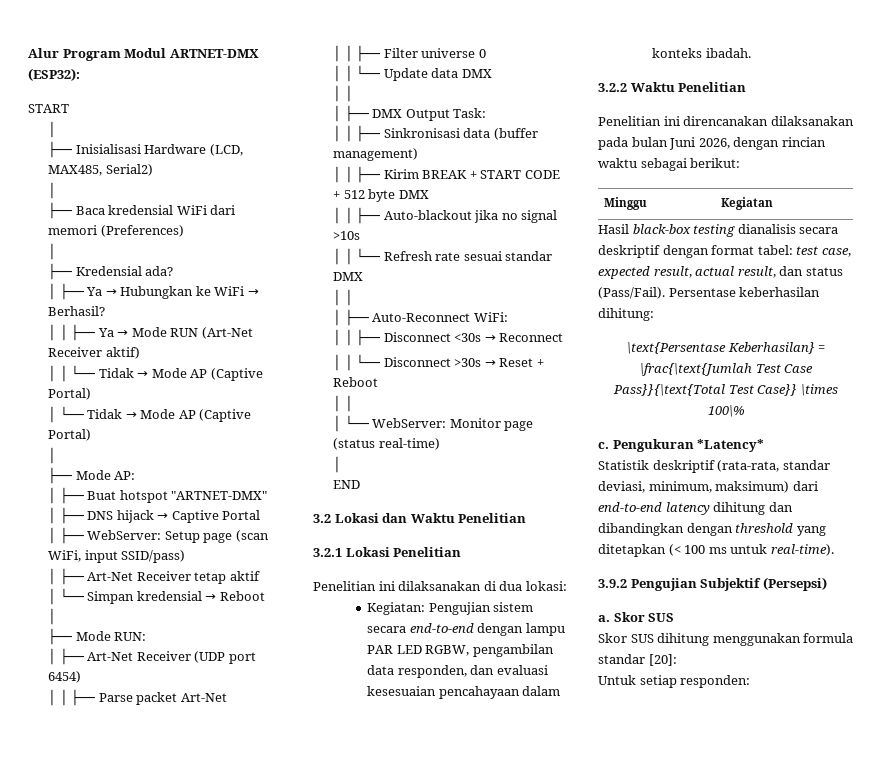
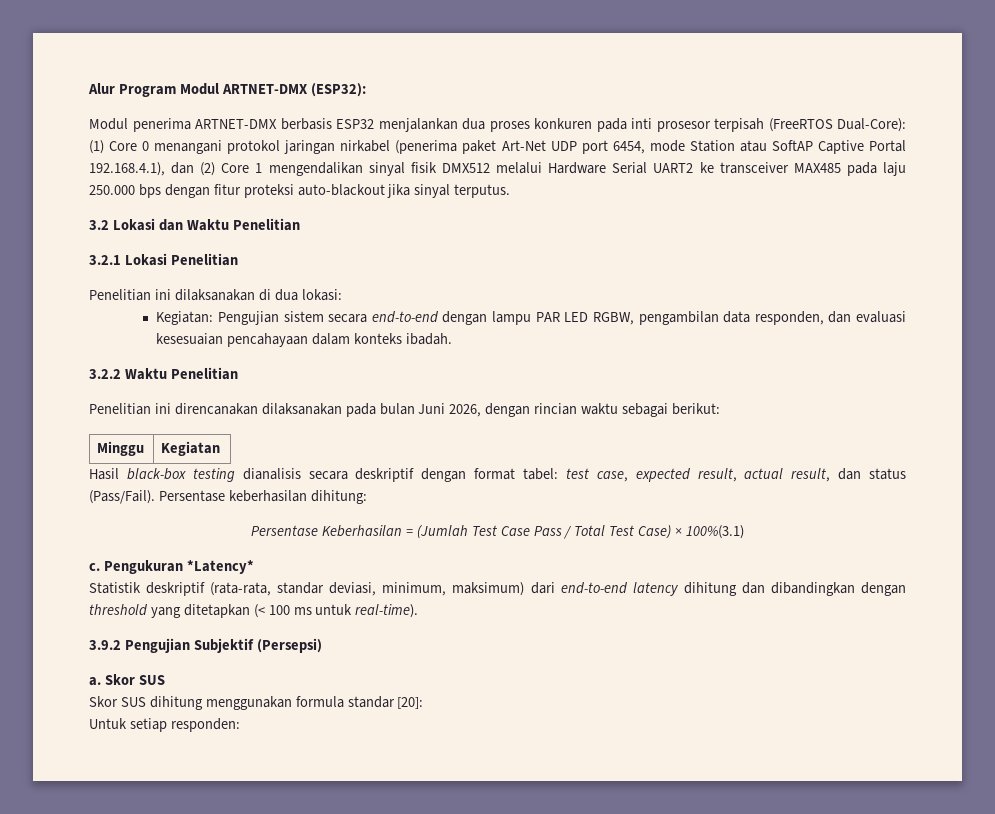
[28,104,69,113] [48,121,57,138] [48,141,243,158] [48,164,153,176] [48,182,57,199] [48,202,236,219] [48,225,184,237] [48,243,57,260] [48,263,174,280] [48,283,259,300] [48,306,106,316] [48,324,253,341] [48,347,140,359] [48,365,263,382] [48,388,92,400] [48,406,252,423] [48,429,92,441] [48,447,57,464] [48,467,136,484] [48,487,268,504] [48,507,261,524] [48,527,269,544] [48,550,186,563] [48,568,260,585] [48,588,265,605] [48,608,57,625] [48,628,147,645] [48,648,256,665] [48,671,82,683] [48,689,227,706] [333,45,486,62] [333,65,492,82] [333,85,353,102] [333,105,487,122] [333,125,538,142] [333,148,419,161] [333,166,560,183] [333,189,429,202] [333,207,558,224] [333,231,361,240] [333,248,553,265] [333,272,364,281] [333,289,353,306] [333,309,508,326] [333,329,564,346] [333,354,544,371] [333,377,379,387] [333,395,353,412] [333,415,534,432] [333,438,440,450] [333,456,342,473] [333,480,361,489] START // │ // ├── Inisialisasi Hardware (LCD, MAX485, Serial2) // │ // ├── Baca kredensial WiFi dari memori (Preferences) // │ // ├── Kredensial ada? // │ ├── Ya → Hubungkan ke WiFi → Berhasil? // │ │ ├── Ya → Mode RUN (Art-Net Receiver aktif) // │ │ └── Tidak → Mode AP (Captive Portal) // │ └── Tidak → Mode AP (Captive Portal) // │ // ├── Mode AP: // │ ├── Buat hotspot "ARTNET-DMX" // │ ├── DNS hijack → Captive Portal // │ ├── WebServer: Setup page (scan WiFi, input SSID/pass) // │ ├── Art-Net Receiver tetap aktif // │ └── Simpan kredensial → Reboot // │ // ├── Mode RUN: // │ ├── Art-Net Receiver (UDP port 6454) // │ │ ├── Parse packet Art-Net // │ │ ├── Filter universe 0 // │ │ └── Update data DMX // │ │ // │ ├── DMX Output Task: // │ │ ├── Sinkronisasi data (buffer management) // │ │ ├── Kirim BREAK + START CODE + 512 byte DMX // │ │ ├── Auto-blackout jika no signal >10s // │ │ └── Refresh rate sesuai standar DMX // │ │ // │ ├── Auto-Reconnect WiFi: // │ │ ├── Disconnect <30s → Reconnect // │ │ └── Disconnect >30s → Reset + Reboot // │ │ // │ └── WebServer: Monitor page (status real-time) // │ // END -> [89,118,906,132] [89,140,906,154] [89,162,907,176] [89,184,511,198] Modul penerima ARTNET-DMX berbasis ESP32 menjalankan dua proses konkuren pada inti prosesor terpisah (FreeRTOS Dual-Core): (1) Core 0 menangani protokol jaringan nirkabel (penerima paket Art-Net UDP port 6454, mode Station atau SoftAP Captive Portal 192.168.4.1), dan (2) Core 1 mengendalikan sinyal fisik DMX512 melalui Hardware Serial UART2 ke transceiver MAX485 pada laju 250.000 bps dengan fitur proteksi auto-blackout jika sinyal terputus.
[626,342,826,354] [639,363,814,376] [613,384,838,396] [707,405,745,417] \text{Persentase Keberhasilan} = \frac{\text{Jumlah Test Case Pass}}{\text{Total Test Case}} \times 100\% -> [251,525,744,539] Persentase Keberhasilan = (Jumlah Test Case Pass / Total Test Case) × 100%(3.1)

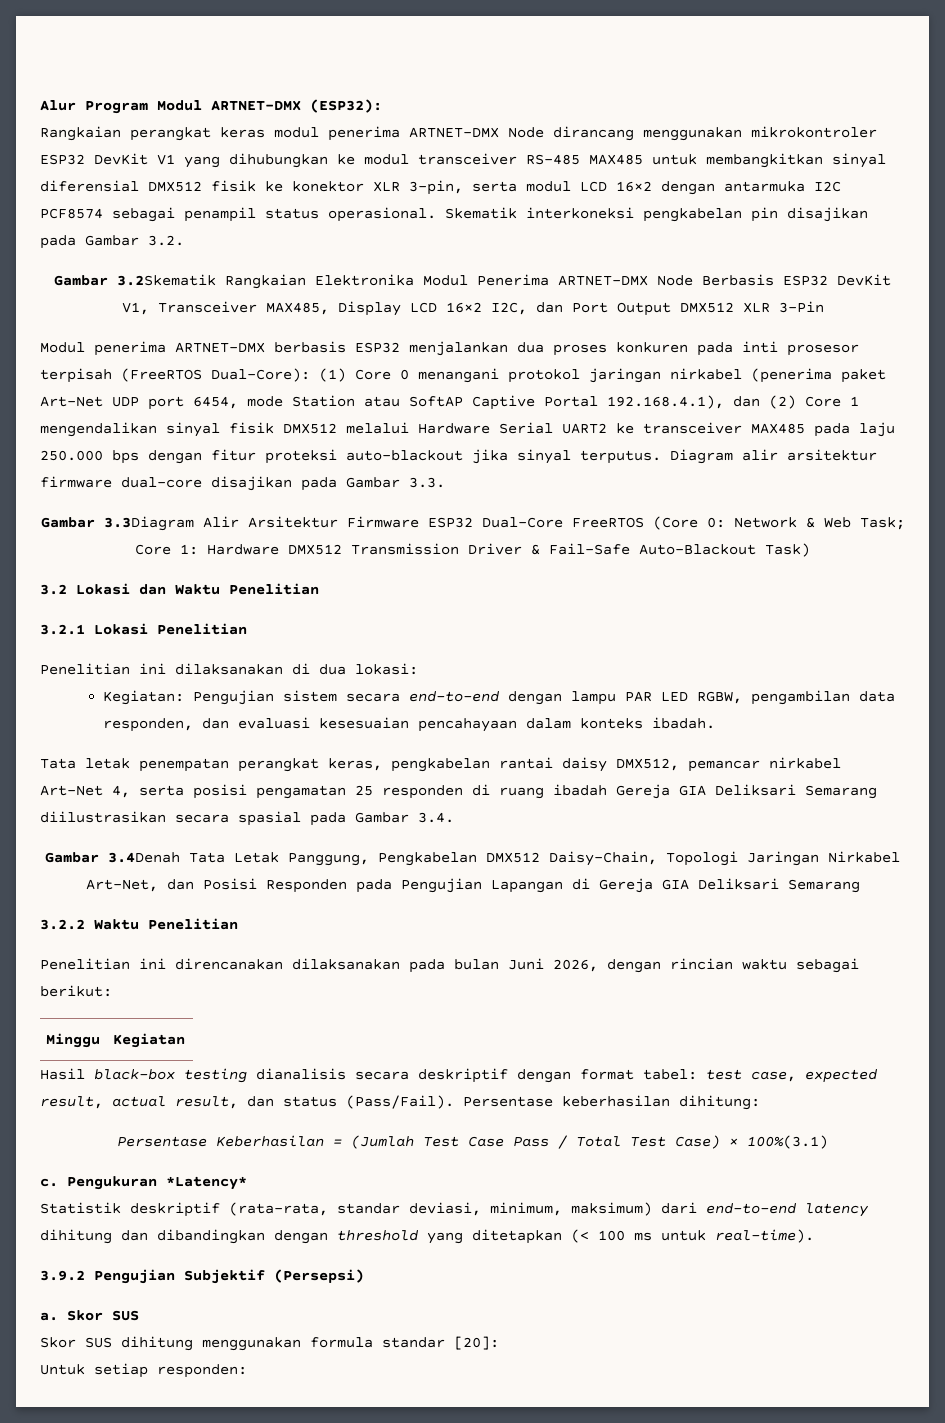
(366, 90) none -> [40,126,877,141] [40,153,886,168] [40,180,841,195] [40,207,868,222] [40,235,184,249] [54,274,891,289] [121,301,824,316] // Rangkaian perangkat keras modul penerima ARTNET-DMX Node dirancang menggunakan mikrokontroler ESP32 DevKit V1 yang dihubungkan ke modul transceiver RS-485 MAX485 untuk membangkitkan sinyal diferensial DMX512 fisik ke konektor XLR 3-pin, serta modul LCD 16×2 dengan antarmuka I2C PCF8574 sebagai penampil status operasional. Skematik interkoneksi pengkabelan pin disajikan pada Gambar 3.2. // Gambar 3.2Skematik Rangkaian Elektronika Modul Penerima ARTNET-DMX Node Berbasis ESP32 DevKit V1, Transceiver MAX485, Display LCD 16×2 I2C, dan Port Output DMX512 XLR 3-Pin
(511, 191) none -> [670,449,877,464] [40,476,445,491] [40,516,905,531] [135,543,810,557] Diagram alir arsitektur firmware dual-core disajikan pada Gambar 3.3. // Gambar 3.3Diagram Alir Arsitektur Firmware ESP32 Dual-Core FreeRTOS (Core 0: Network & Web Task; Core 1: Hardware DMX512 Transmission Driver & Fail-Safe Auto-Blackout Task)
(452, 339) none -> [40,757,841,772] [40,784,877,799] [40,811,454,826] [45,851,900,866] [85,878,860,893] // Tata letak penempatan perangkat keras, pengkabelan rantai daisy DMX512, pemancar nirkabel Art-Net 4, serta posisi pengamatan 25 responden di ruang ibadah Gereja GIA Deliksari Semarang diilustrasikan secara spasial pada Gambar 3.4. // Gambar 3.4Denah Tata Letak Panggung, Pengkabelan DMX512 Daisy-Chain, Topologi Jaringan Nirkabel Art-Net, dan Posisi Responden pada Pengujian Lapangan di Gereja GIA Deliksari Semarang

